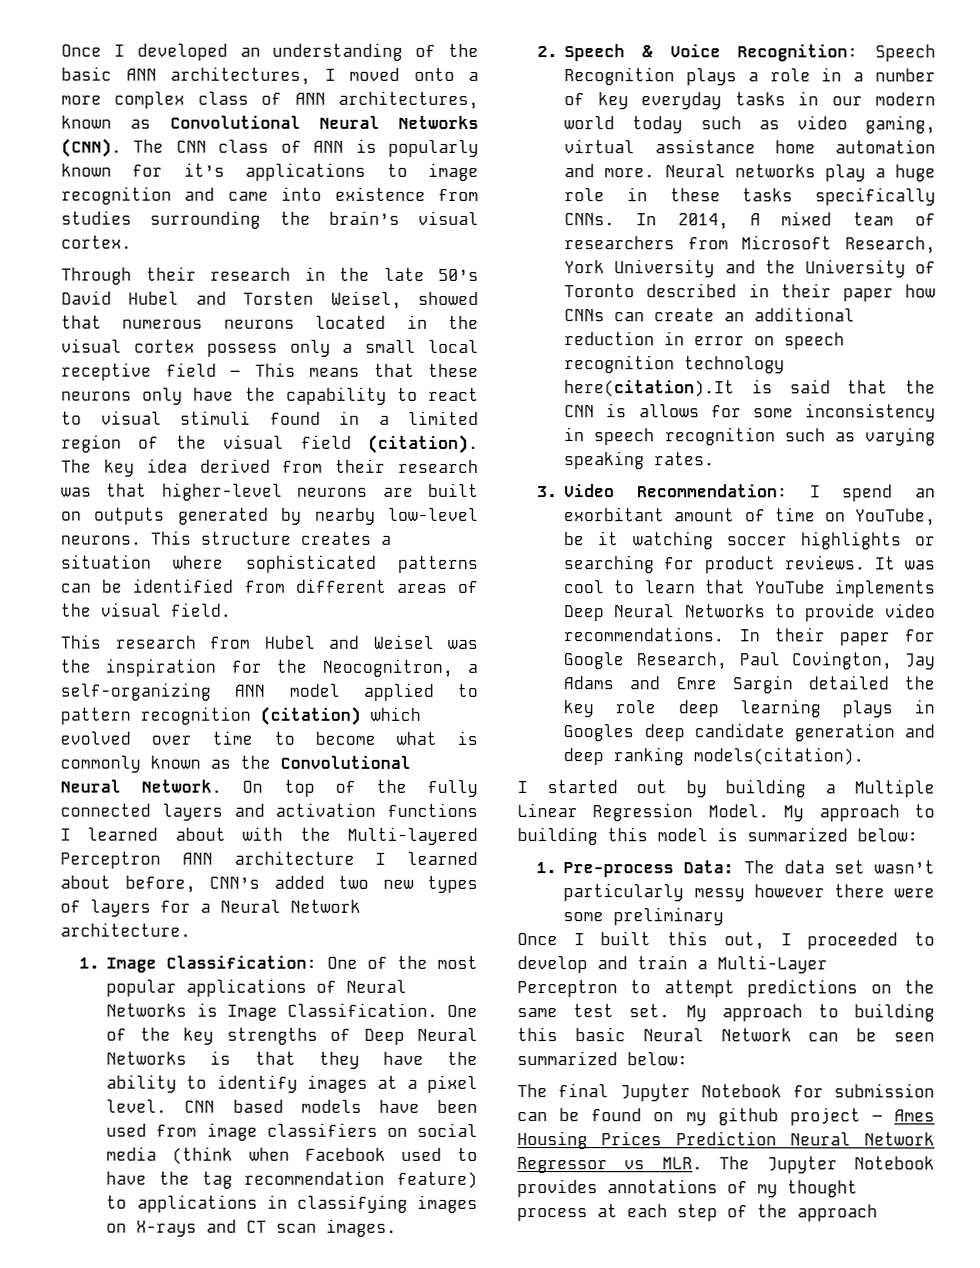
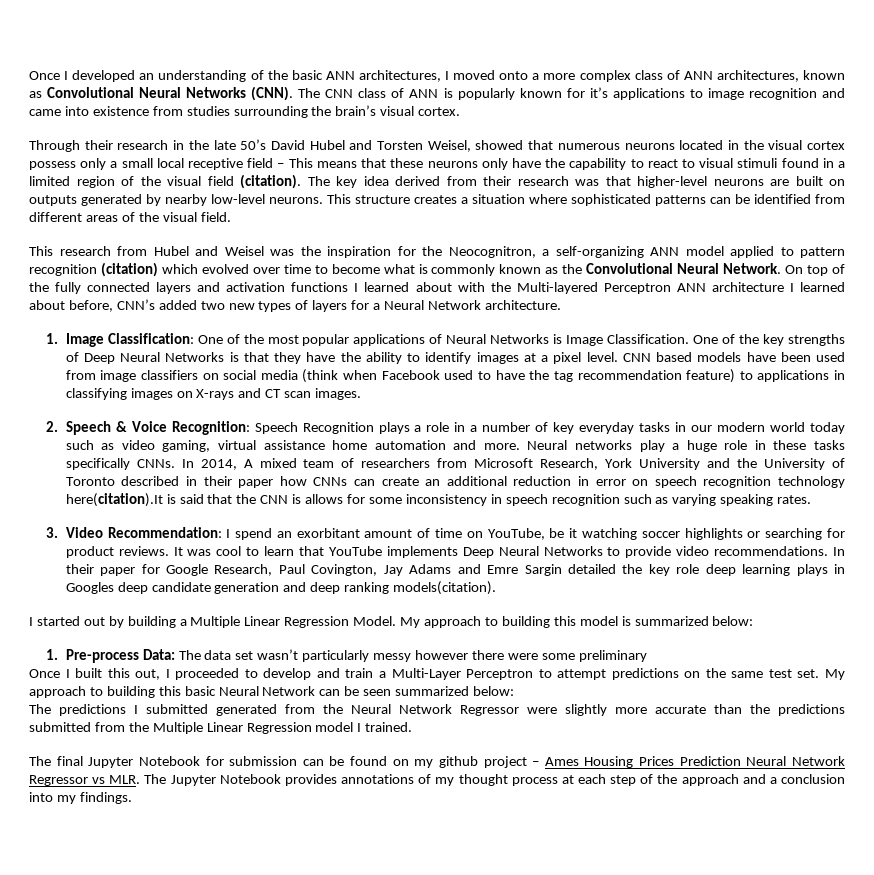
(688, 1059) none -> [29,704,845,716] [29,722,413,734] // The predictions I submitted generated from the Neural Network Regressor were slightly more accurate than the predictions submitted from the Multiple Linear Regression model I trained.
(878, 1213) none -> [742,774,845,784] [29,792,132,804] and a conclusion into my findings.

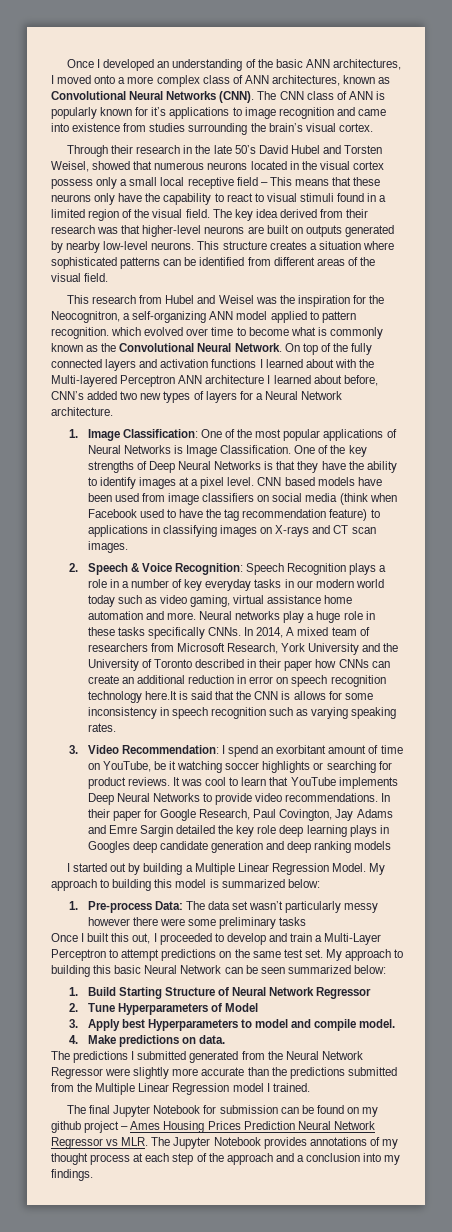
[207,174,301,189] field (citation). -> [185,209,210,218] field.
[29,262,158,277] recognition (citation) -> [51,327,109,339] recognition.
[65,493,163,507] here(citation).It -> [144,691,177,700] here.It
[393,581,497,595] models(citation). -> [354,841,392,850] models
(647, 656) none -> [279,917,307,926] tasks
(515, 691) none -> [69,987,372,999] [69,1003,259,1015] [69,1019,396,1031] [69,1035,226,1047] // 1. Build Starting Structure of Neural Network Regressor // 2. Tune Hyperparameters of Model // 3. Apply best Hyperparameters to model and compile model. // 4. Make predictions on data.

